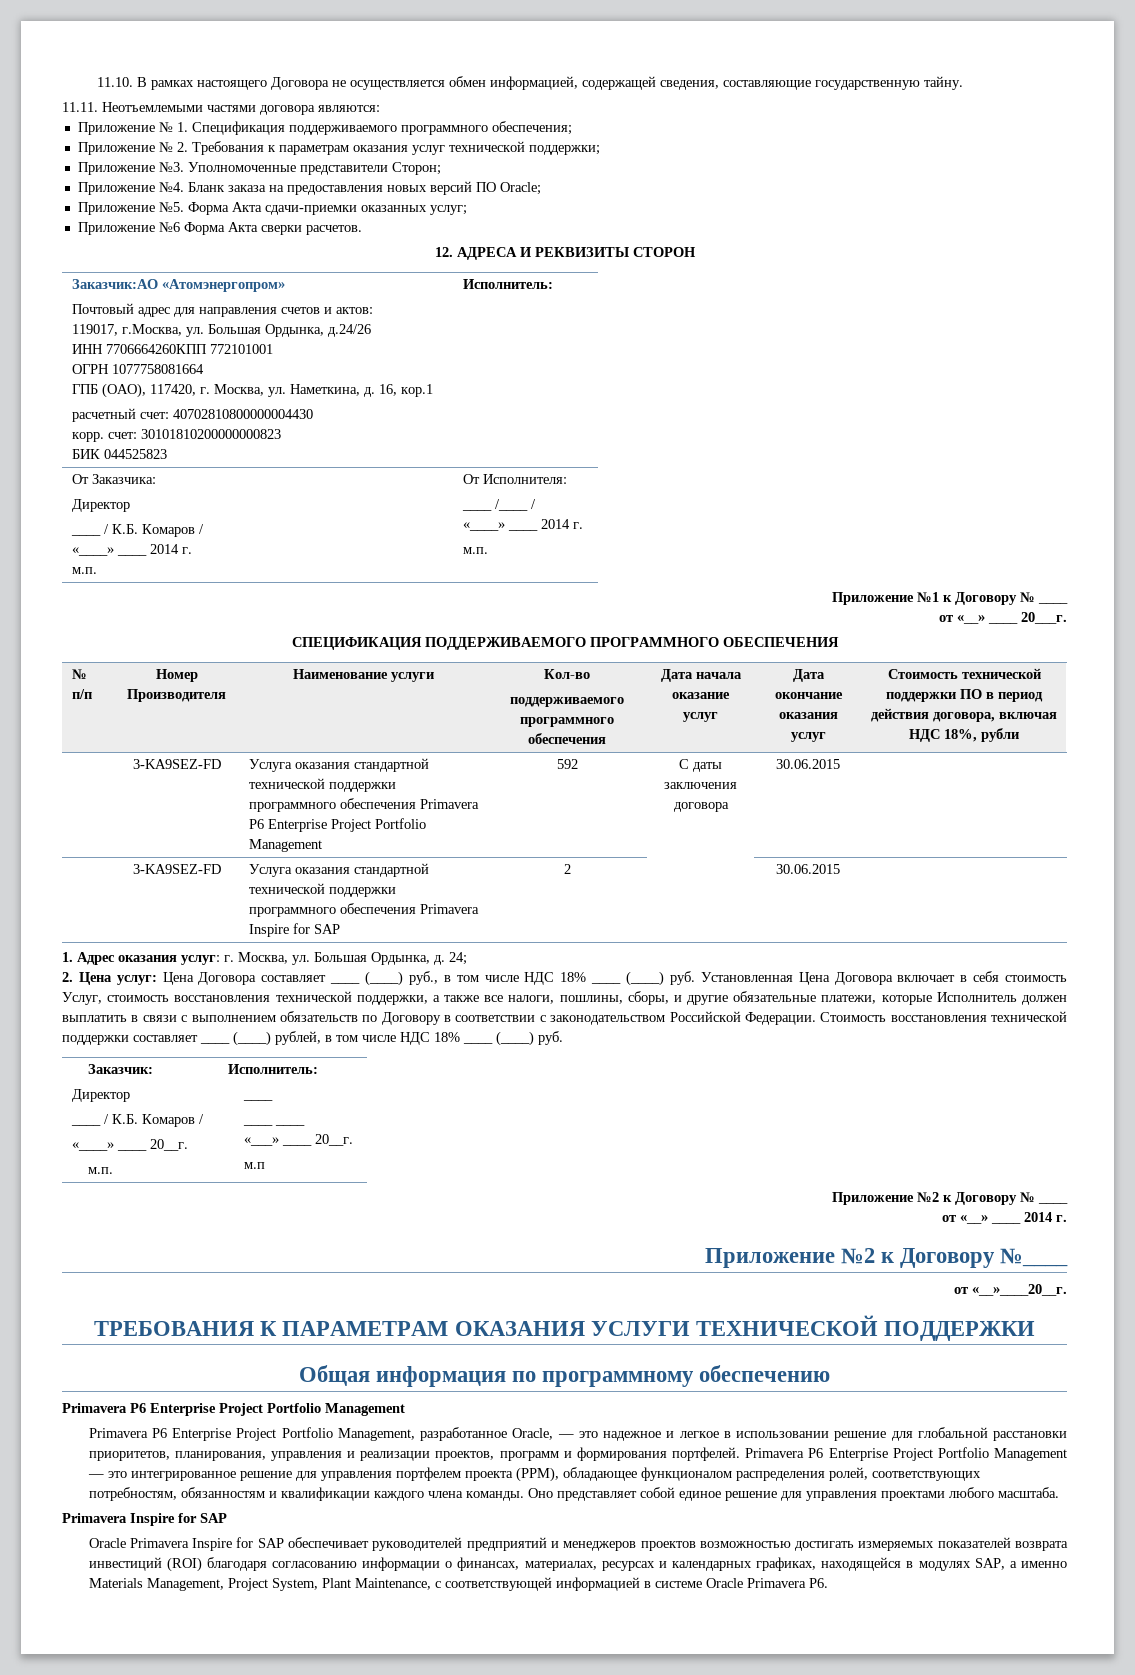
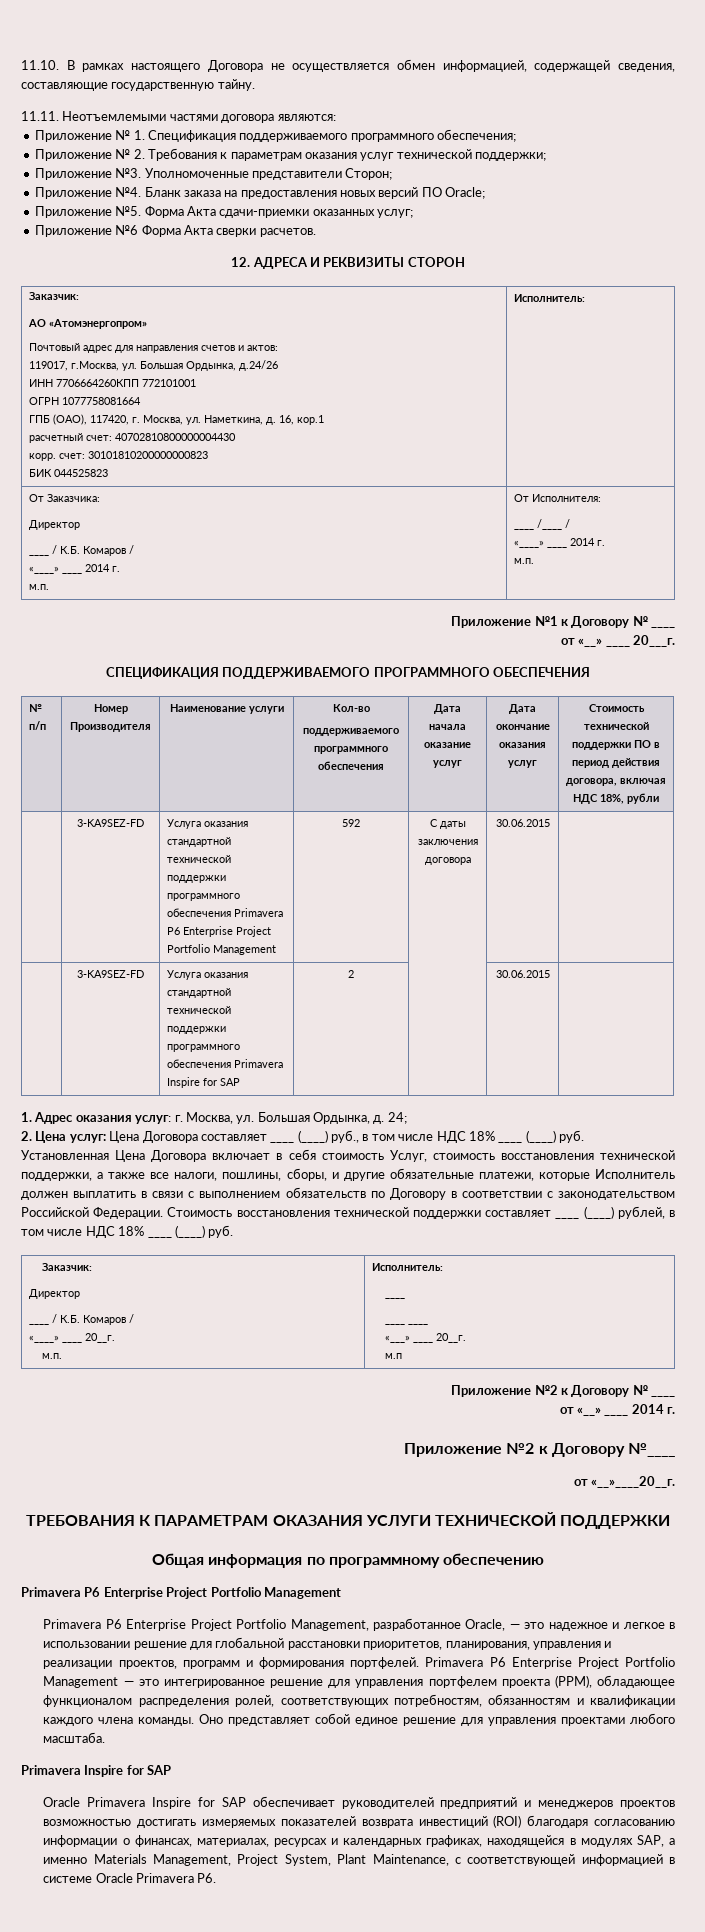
[71,279,158,289] Заказчик:АО -> [28,292,79,300] [27,319,46,327] Заказчик: // АО

